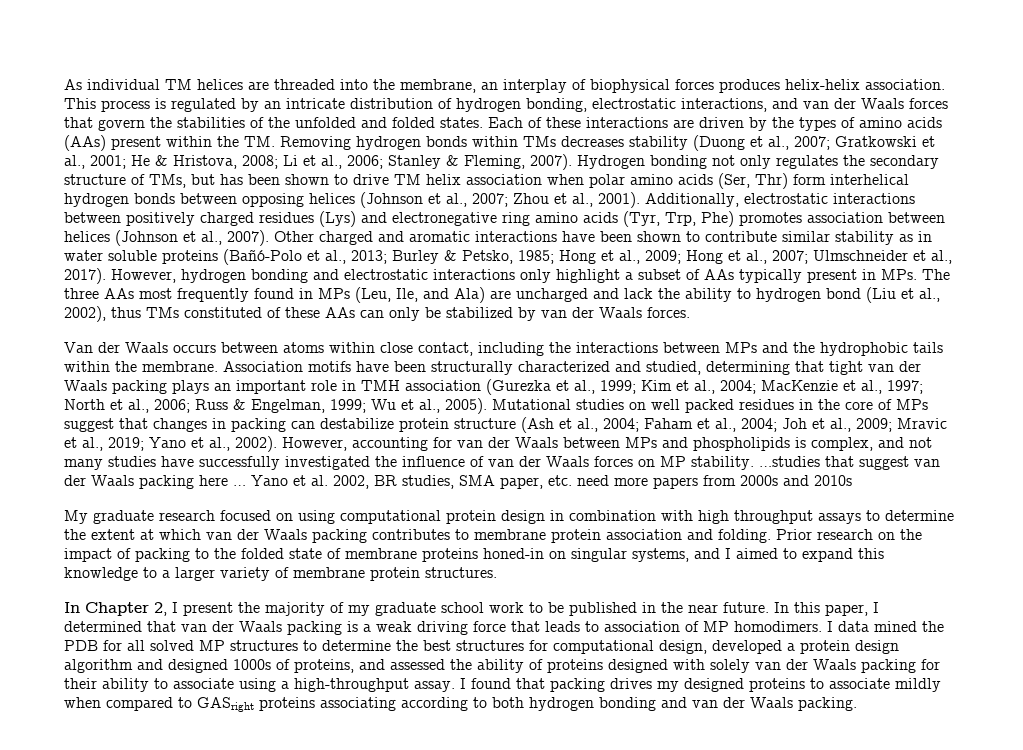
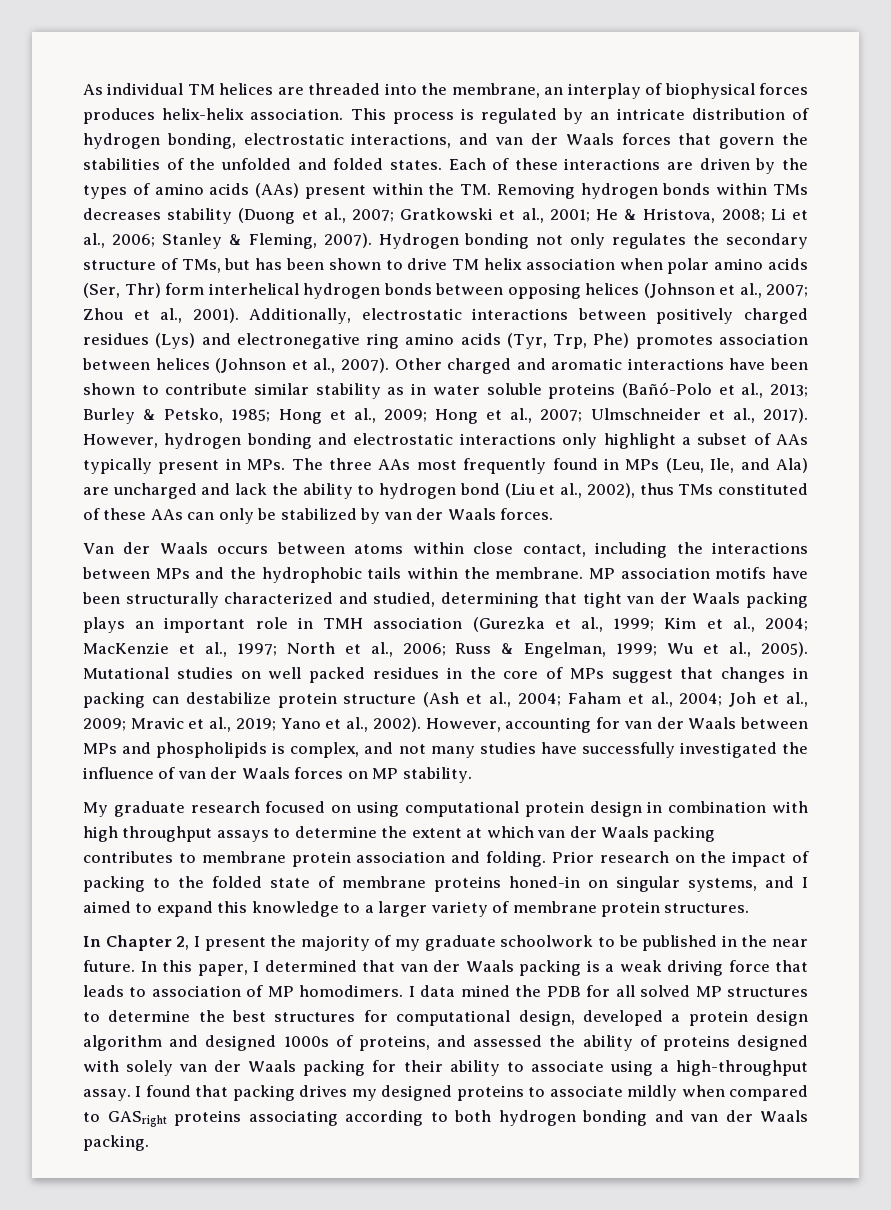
[223,361,303,372] Association -> [589,567,710,579] MP association
[759,456,940,470] [64,475,852,489] …studies that suggest van der Waals packing here … Yano et al. 2002, BR studies, SMA paper, etc. need more papers from 2000s and 2010s -> (472, 775) none
[441,602,524,613] school work -> [500,935,594,947] schoolwork

